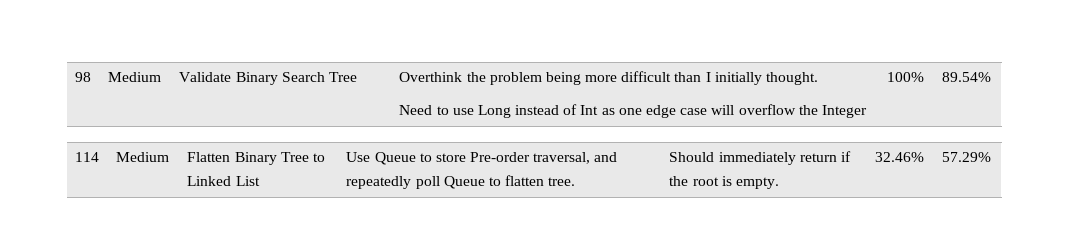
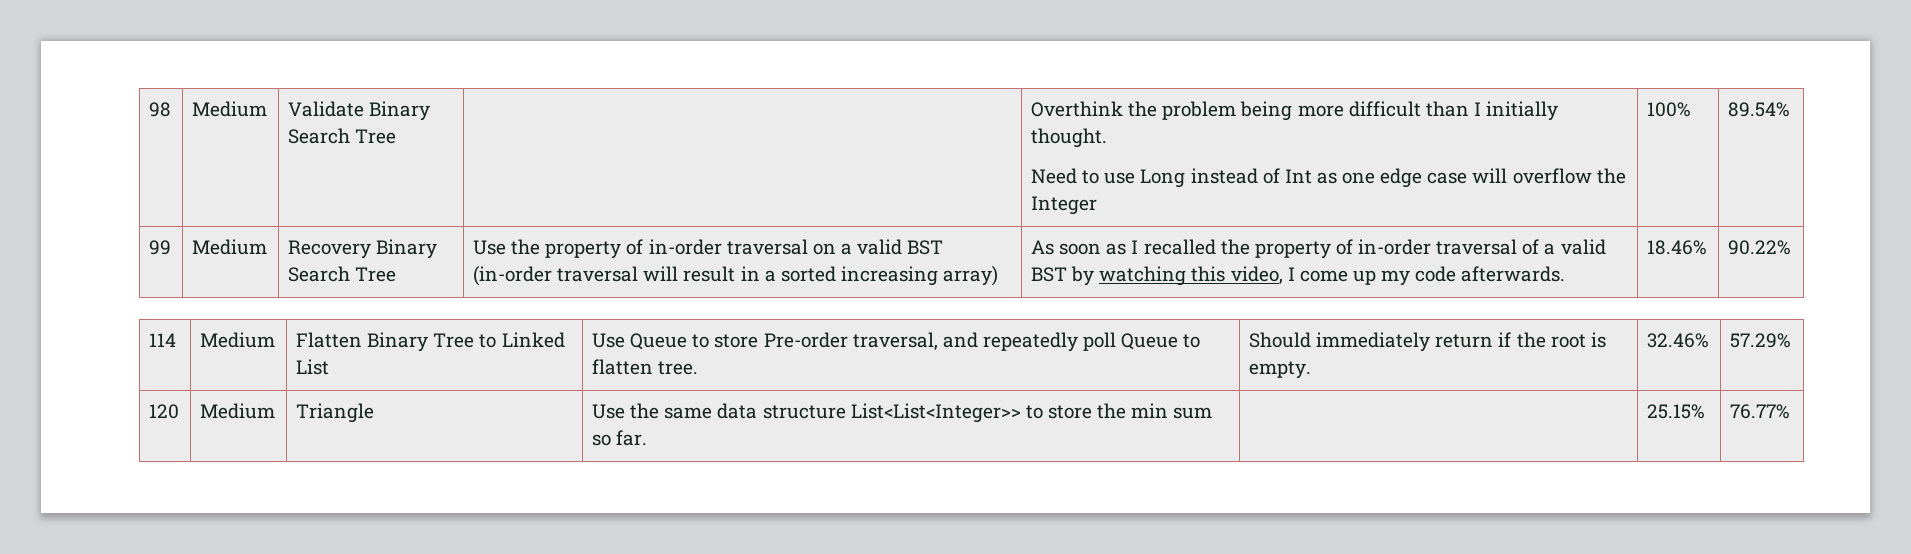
(992, 77) none -> [149,240,172,255] [192,239,268,255] [288,239,438,259] [288,266,397,282] [473,239,944,259] [473,265,999,286] [1031,239,1606,259] [1031,266,1566,286] [1647,240,1708,255] [1728,240,1792,255] // 99 | Medium | Recovery Binary Search Tree | Use the property of in-order traversal on a valid BST (in-order traversal will result in a sorted increasing array) | As soon as I recalled the property of in-order traversal of a valid BST by watching this video, I come up my code afterwards. | 18.46% | 90.22%
(992, 157) none -> [149,404,180,419] [200,403,276,419] [296,403,375,423] [592,403,1213,423] [592,430,648,446] [1647,404,1706,419] [1730,404,1791,419] // 120 | Medium | Triangle | Use the same data structure List<List<Integer>> to store the min sum so far. | | 25.15% | 76.77%

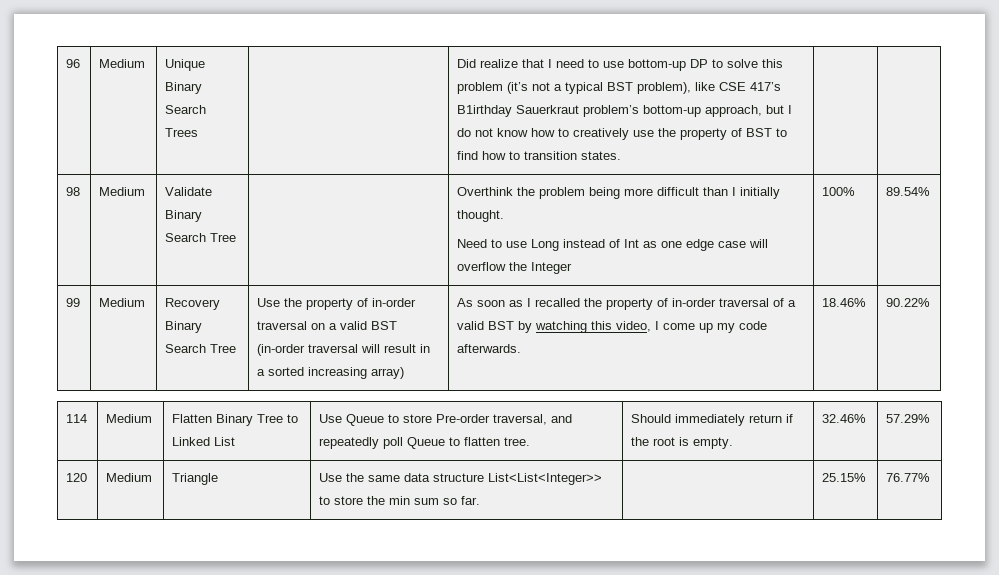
(149, 109) none -> [66,59,81,68] [99,59,146,68] [165,59,206,71] [165,82,203,94] [165,105,207,114] [165,128,199,137] [457,59,784,71] [457,82,782,94] [457,105,793,117] [457,128,788,140] [457,151,622,160] 96 | Medium | Unique Binary Search Trees | | Did realize that I need to use bottom-up DP to solve this problem (it’s not a typical BST problem), like CSE 417’s B1irthday Sauerkraut problem’s bottom-up approach, but I do not know how to creatively use the property of BST to find how to transition states. | | //

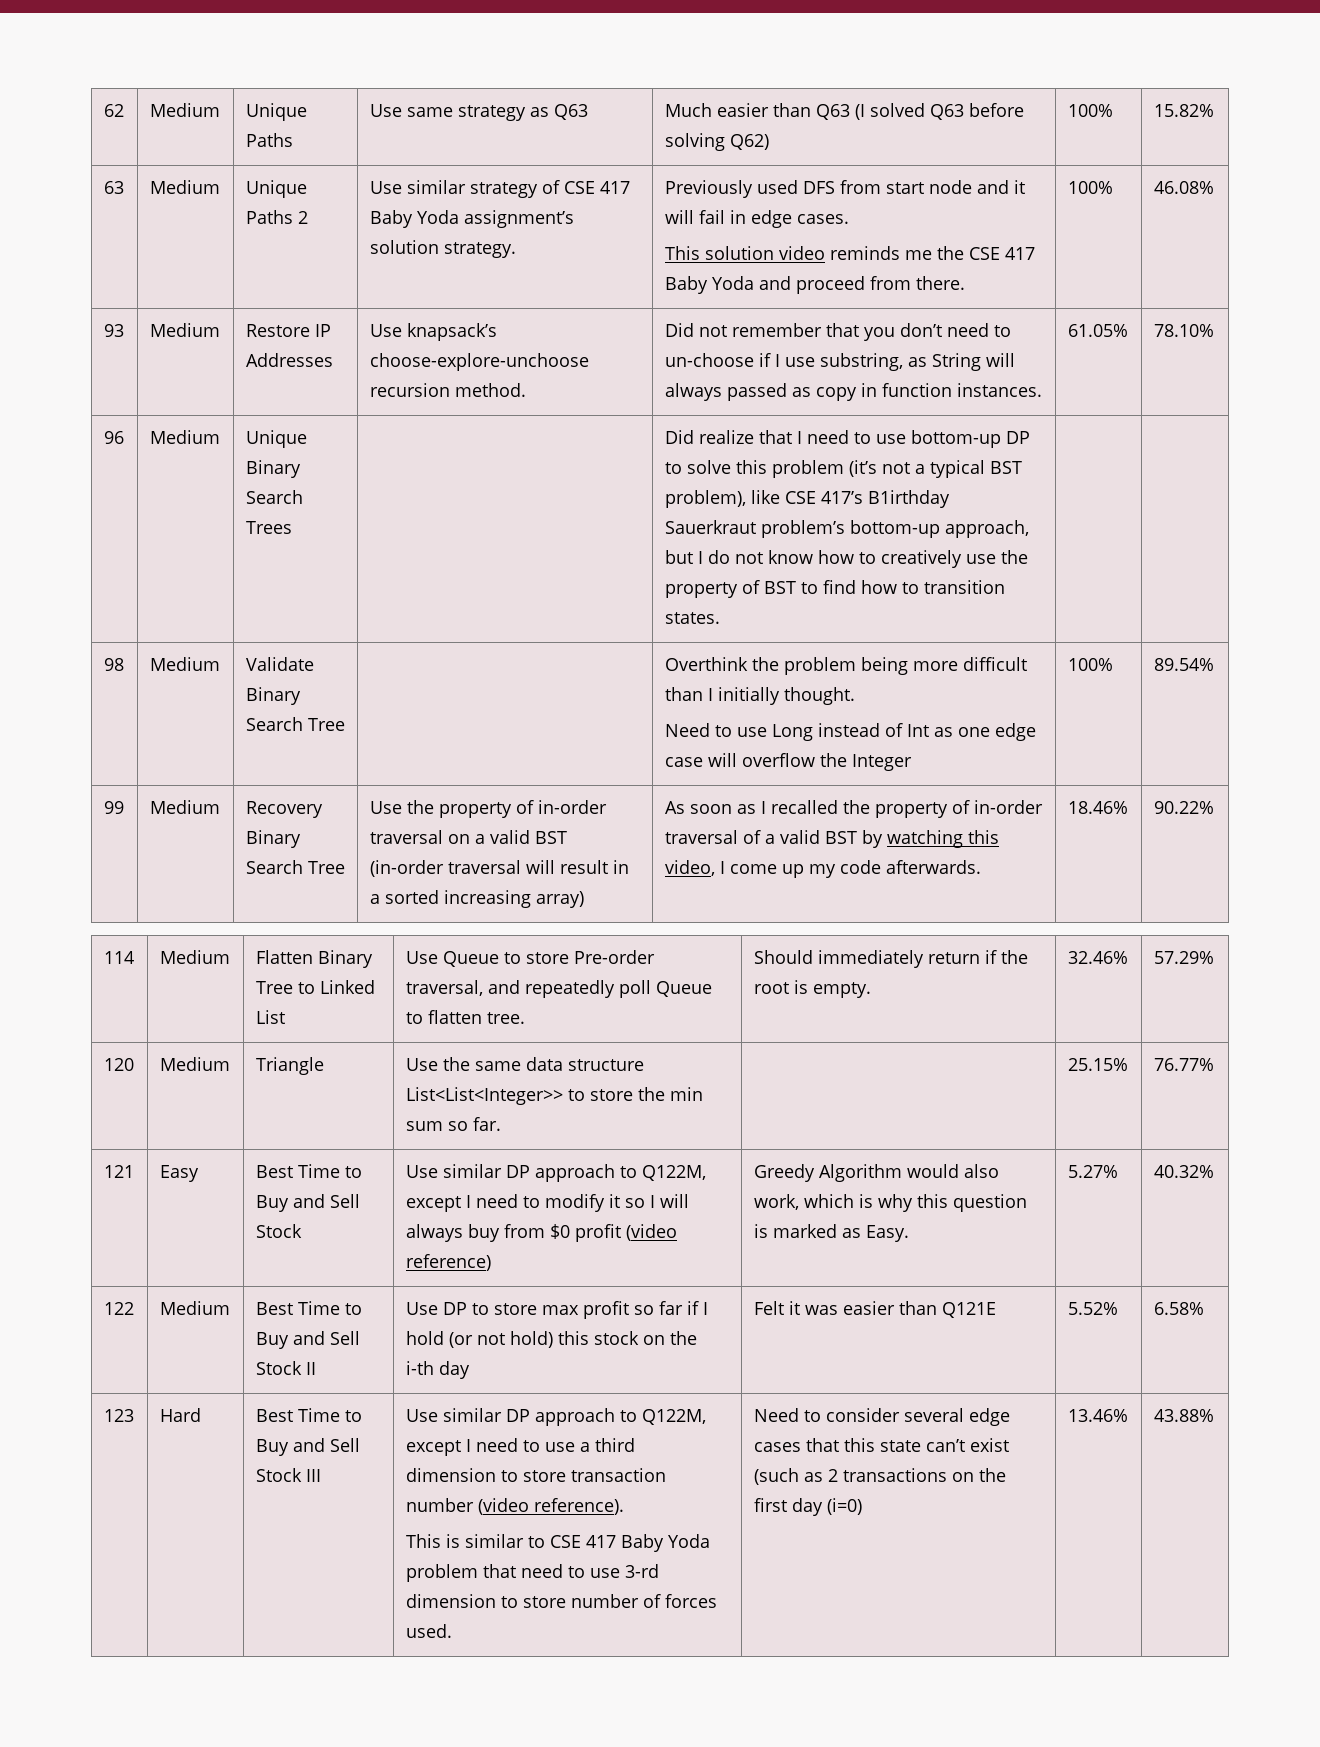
(66, 63) none -> [103,104,124,117] [149,103,220,117] [245,103,307,121] [245,133,293,147] [369,104,588,121] [664,103,1024,120] [664,133,769,151] [1067,104,1113,117] [1153,104,1214,117] [103,181,124,194] [149,180,220,194] [245,180,307,198] [245,210,308,224] [369,180,630,198] [369,210,574,228] [369,240,516,258] [664,180,1025,198] [664,210,849,228] [664,246,1035,260] [664,276,965,294] [1067,181,1113,194] [1153,181,1214,194] [103,324,124,337] [149,323,220,337] [245,324,331,337] [245,353,333,367] [369,323,497,341] [369,353,589,371] [369,383,526,397] [664,323,1011,341] [664,353,1015,371] [664,383,1042,401] [1067,324,1128,337] [1153,324,1214,337] 62 | Medium | Unique Paths | Use same strategy as Q63 | Much easier than Q63 (I solved Q63 before solving Q62) | 100% | 15.82% // 63 | Medium | Unique Paths 2 | Use similar strategy of CSE 417 Baby Yoda assignment’s solution strategy. | Previously used DFS from start node and it will fail in edge cases. // This solution video reminds me the CSE 417 Baby Yoda and proceed from there. | 100% | 46.08% // 93 | Medium | Restore IP Addresses | Use knapsack’s choose-explore-unchoose recursion method. | Did not remember that you don’t need to un-choose if I use substring, as String will always passed as copy in function instances. | 61.05% | 78.10% //
(931, 477) none -> [103,1165,134,1178] [159,1165,199,1182] [255,1164,362,1178] [255,1194,360,1212] [255,1224,302,1238] [405,1164,706,1182] [405,1194,689,1212] [405,1224,677,1242] [405,1254,491,1271] [753,1164,999,1182] [753,1194,1027,1212] [753,1224,909,1242] [1067,1165,1118,1178] [1153,1165,1214,1178] [103,1302,134,1315] [159,1301,230,1315] [255,1301,362,1315] [255,1331,360,1349] [255,1361,316,1375] [405,1301,708,1319] [405,1331,697,1348] [405,1361,470,1379] [753,1301,996,1318] [1067,1302,1118,1315] [1153,1302,1204,1315] [103,1409,134,1422] [159,1408,201,1422] [255,1408,362,1422] [255,1438,360,1456] [255,1468,321,1482] [405,1408,706,1426] [405,1438,635,1456] [405,1468,666,1482] [405,1498,624,1515] [405,1534,710,1552] [405,1564,659,1582] [405,1594,717,1608] [405,1624,452,1638] [753,1408,1010,1426] [753,1438,1009,1452] [753,1468,1006,1485] [753,1498,862,1516] [1067,1409,1128,1422] [1153,1409,1214,1422] // 121 | Easy | Best Time to Buy and Sell Stock | Use similar DP approach to Q122M, except I need to modify it so I will always buy from $0 profit (video reference) | Greedy Algorithm would also work, which is why this question is marked as Easy. | 5.27% | 40.32% // 122 | Medium | Best Time to Buy and Sell Stock II | Use DP to store max profit so far if I hold (or not hold) this stock on the i-th day | Felt it was easier than Q121E | 5.52% | 6.58% // 123 | Hard | Best Time to Buy and Sell Stock III | Use similar DP approach to Q122M, except I need to use a third dimension to store transaction number (video reference). // This is similar to CSE 417 Baby Yoda problem that need to use 3-rd dimension to store number of forces used. | Need to consider several edge cases that this state can’t exist (such as 2 transactions on the first day (i=0) | 13.46% | 43.88%

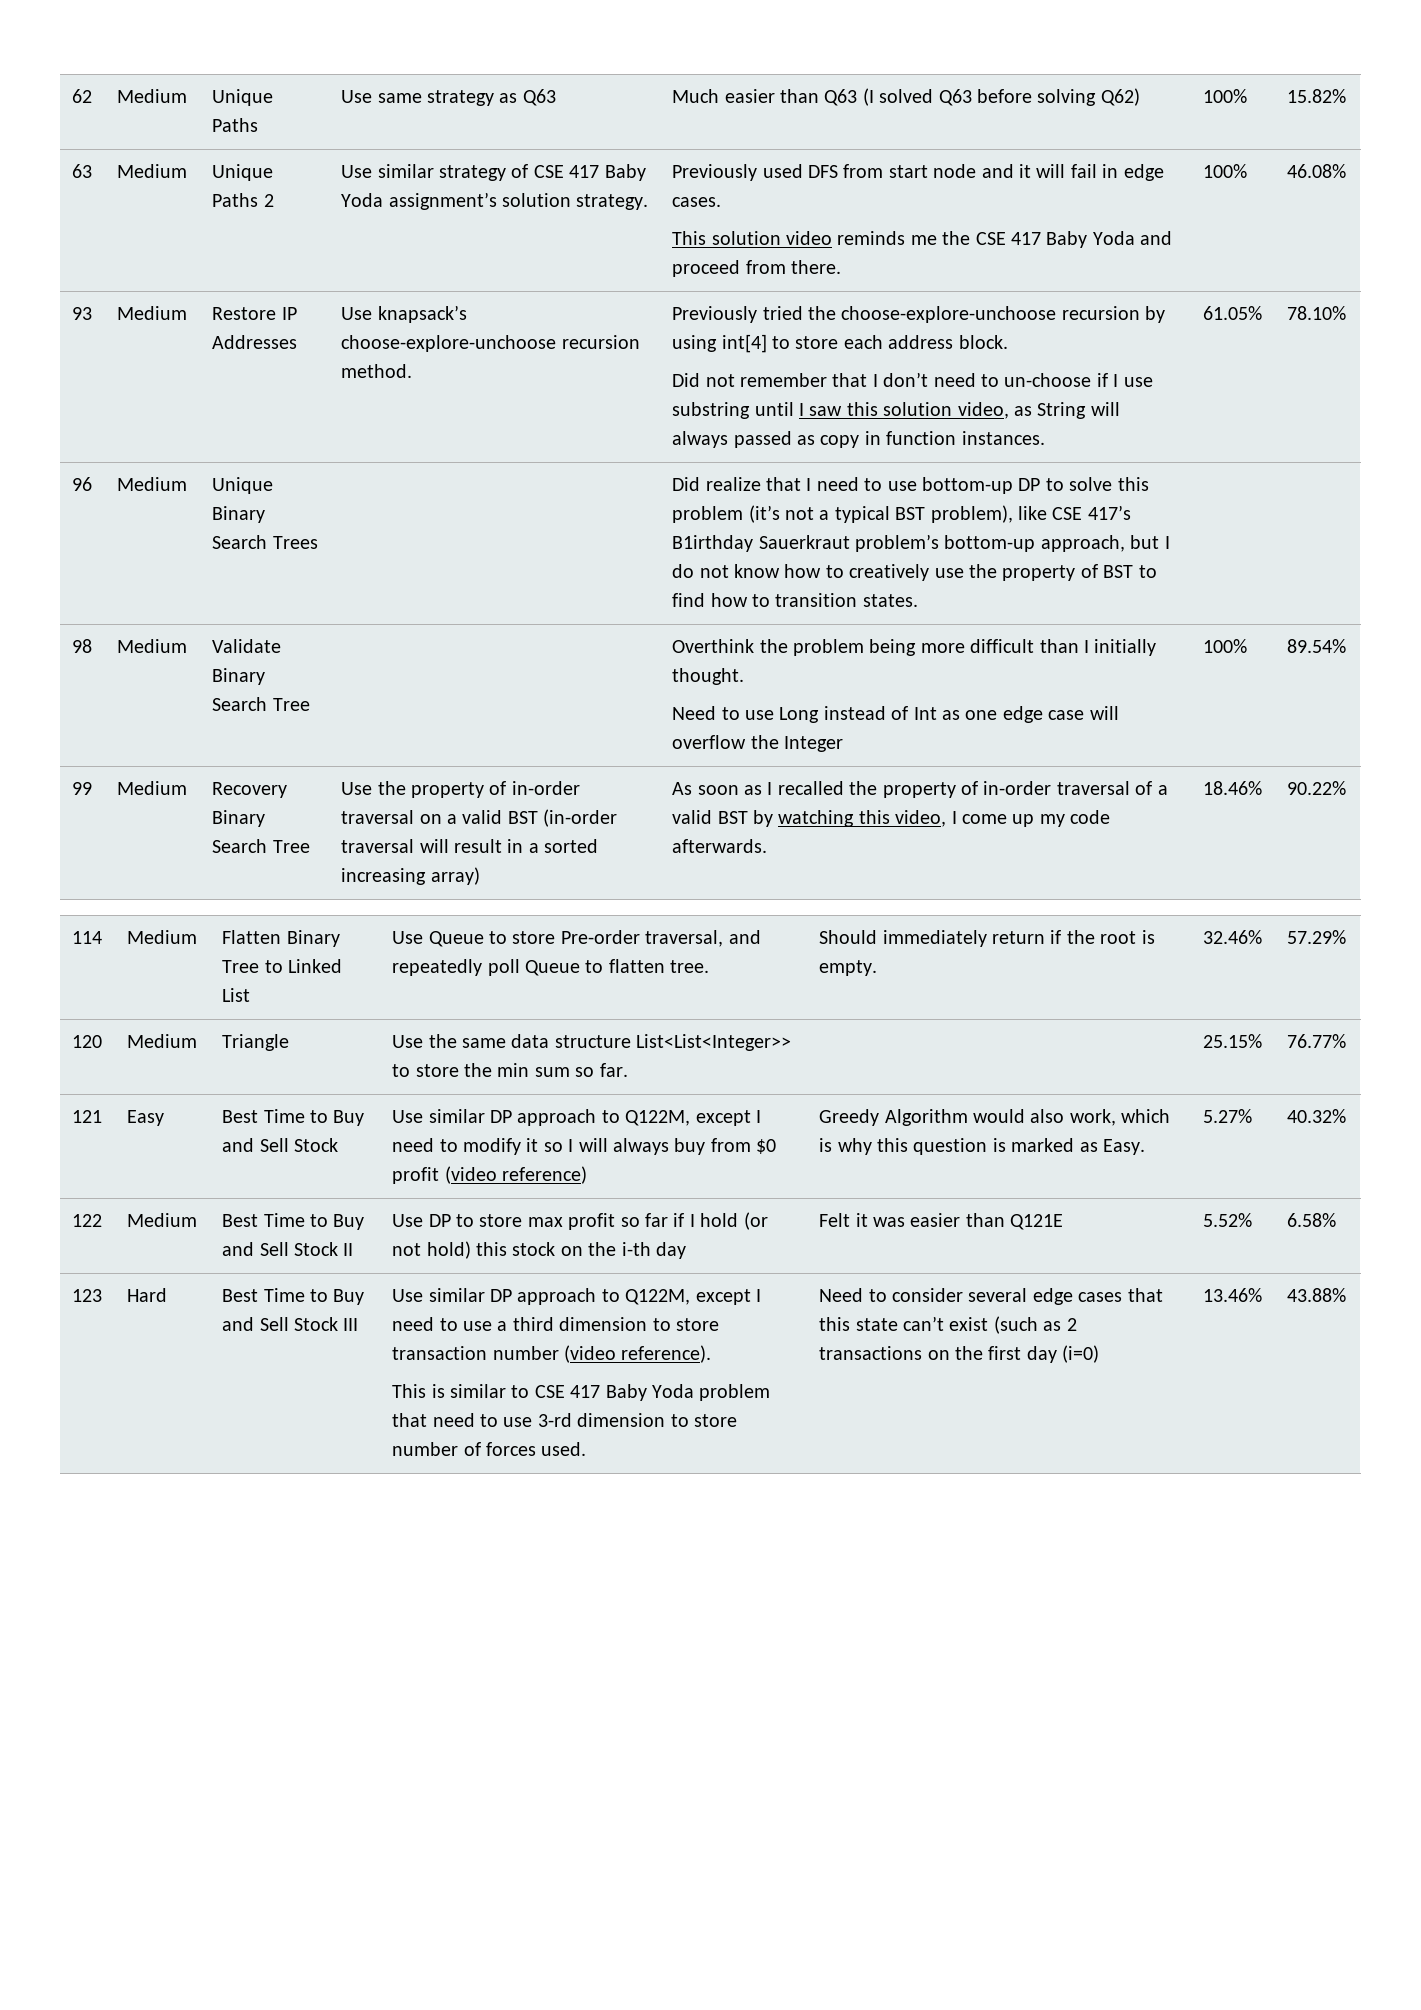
(526, 390) none -> [672,306,1166,323] [672,334,1008,353] Previously tried the choose-explore-unchoose recursion by using int[4] to store each address block. //
[863,327,895,341] you -> [872,374,878,387] I
[819,353,903,371] substring, -> [672,402,1009,419] substring until I saw this solution video,

